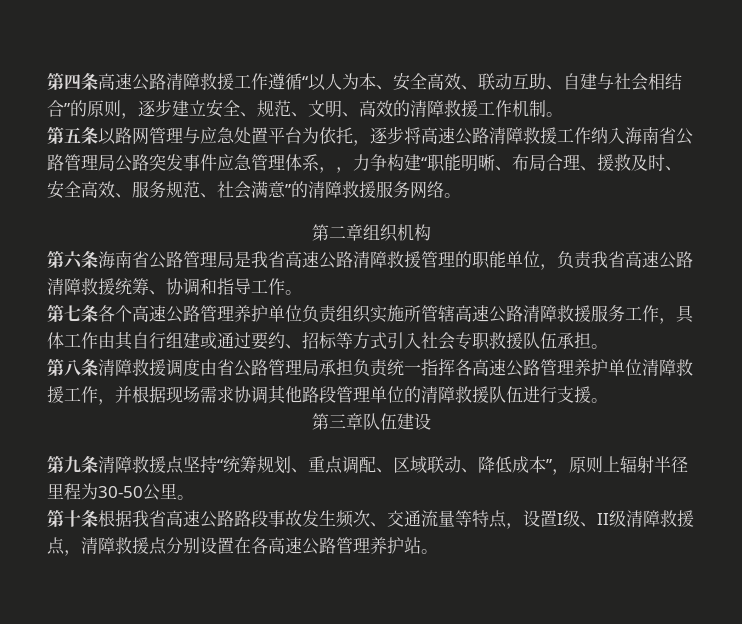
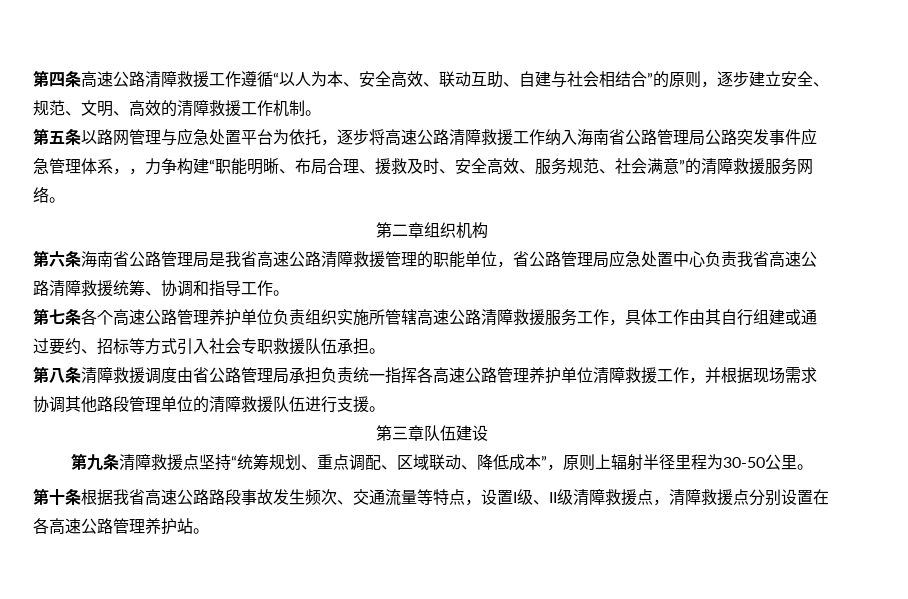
(557, 267) none -> [513,250,705,268] 省公路管理局应急处置中心

